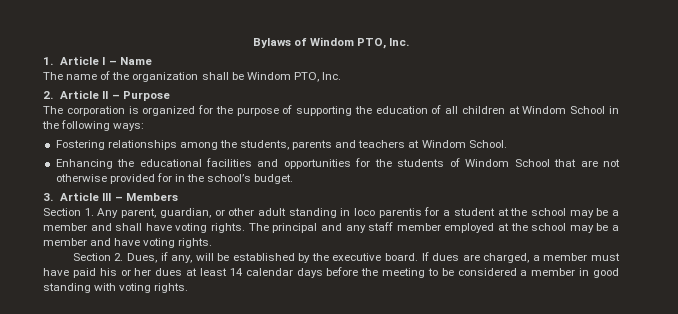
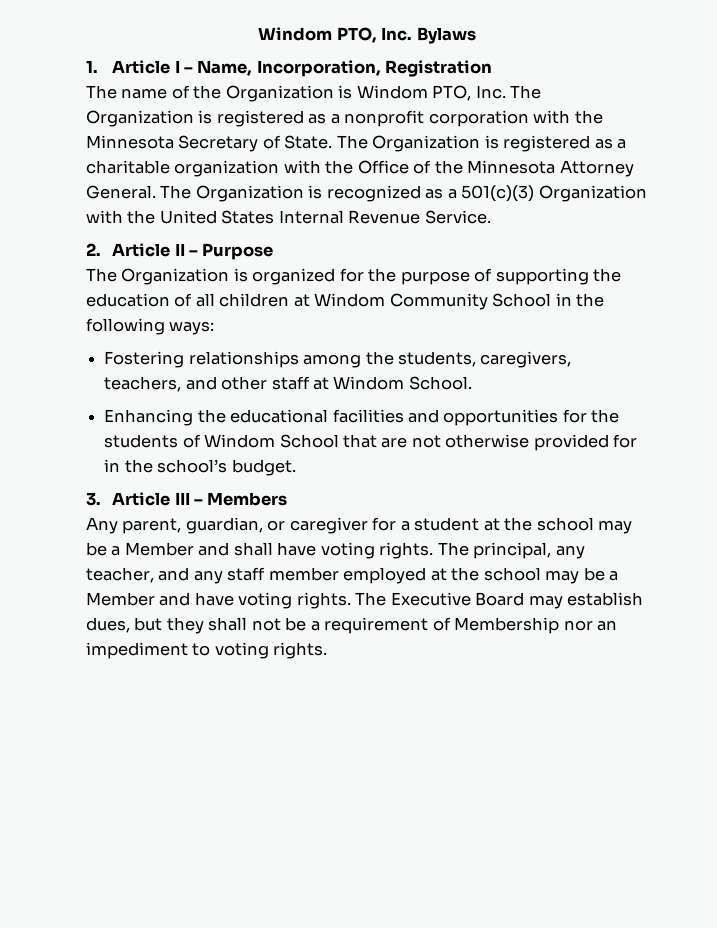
[252,37,410,49] Bylaws of Windom PTO, Inc. -> [258,27,476,44] Windom PTO, Inc. Bylaws
[119,57,152,65] Name -> [197,60,493,77] Name, Incorporation, Registration
[132,72,341,82] organization shall be Windom PTO, Inc. -> [225,85,542,102] [86,110,603,127] [86,135,627,152] [86,160,634,177] [86,185,647,202] [86,210,491,224] Organization is Windom PTO, Inc. The Organization is registered as a nonprofit corporation with the Minnesota Secretary of State. The Organization is registered as a charitable organization with the Office of the Minnesota Attorney General. The Organization is recognized as a 501(c)(3) Organization with the United States Internal Revenue Service.
[66,106,125,116] corporation -> [121,268,230,285] Organization
(567, 110) none -> [389,293,488,310] Community
[292,140,406,150] parents and teachers -> [480,351,572,368] [104,376,310,392] caregivers, teachers, and other staff
[43,208,94,216] Section 1. -> (288, 499) none
[228,208,422,218] other adult standing in loco parentis -> [289,517,368,534] caregiver
[43,223,87,231] member -> [124,542,194,556] Member
[272,223,318,233] principal -> [473,542,585,559] [86,567,154,583] principal, any teacher,
[43,238,87,246] member -> [86,592,155,606] Member
[72,252,620,263] [43,267,620,278] [43,283,117,293] // Section 2. Dues, if any, will be established by the executive board. If dues are charged, a member must have paid his or her dues at least 14 calendar days before the meeting to be considered a member in good standing with -> [355,592,644,609] [86,617,618,634] [86,642,211,659] The Executive Board may establish dues, but they shall not be a requirement of Membership nor an impediment to

